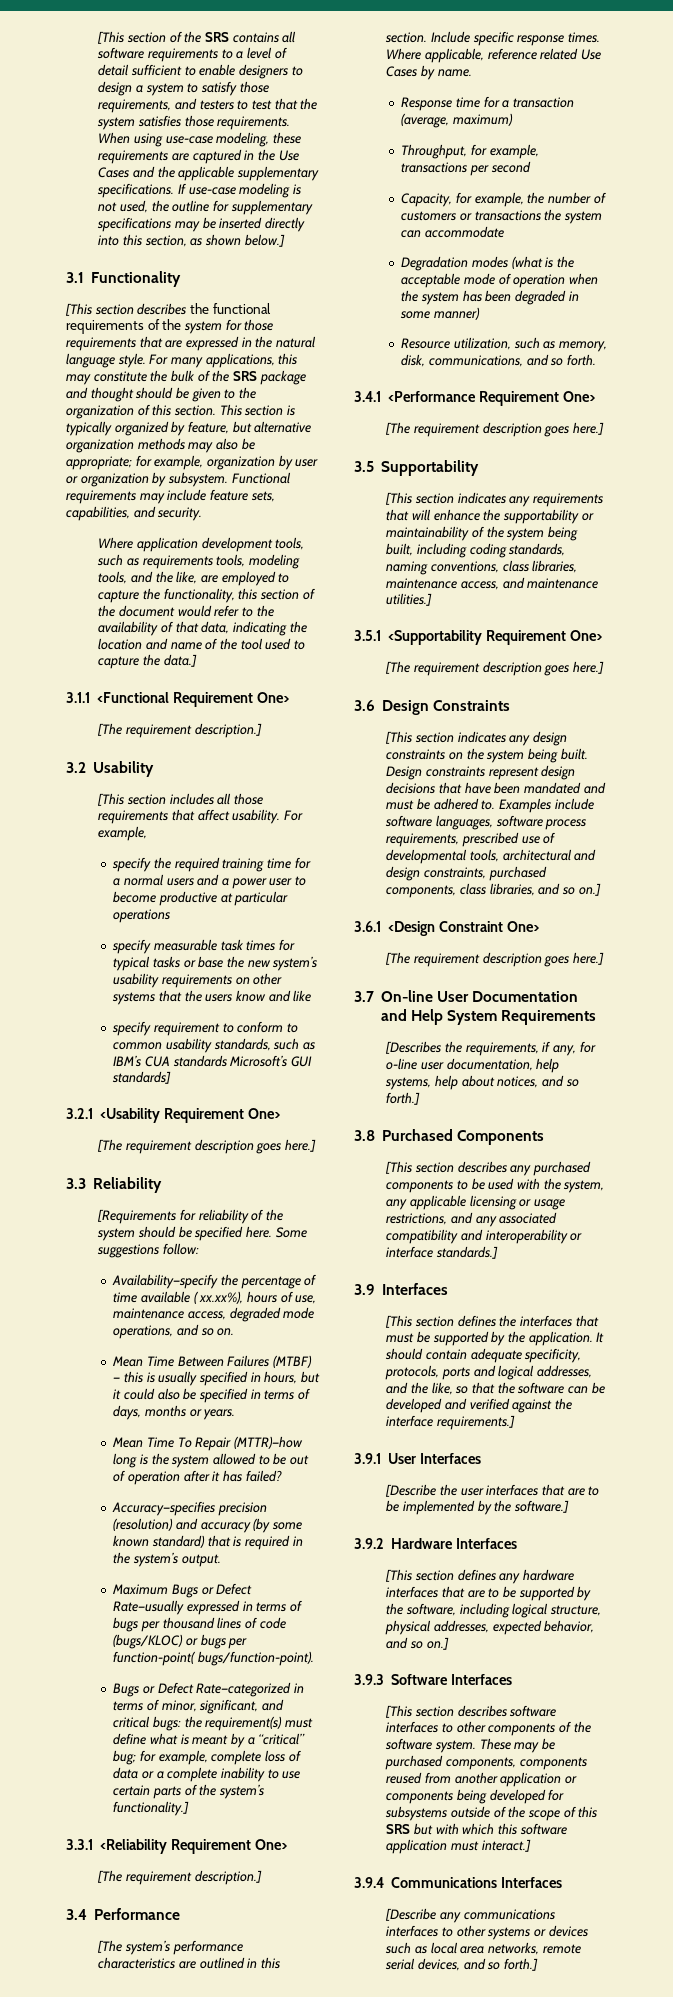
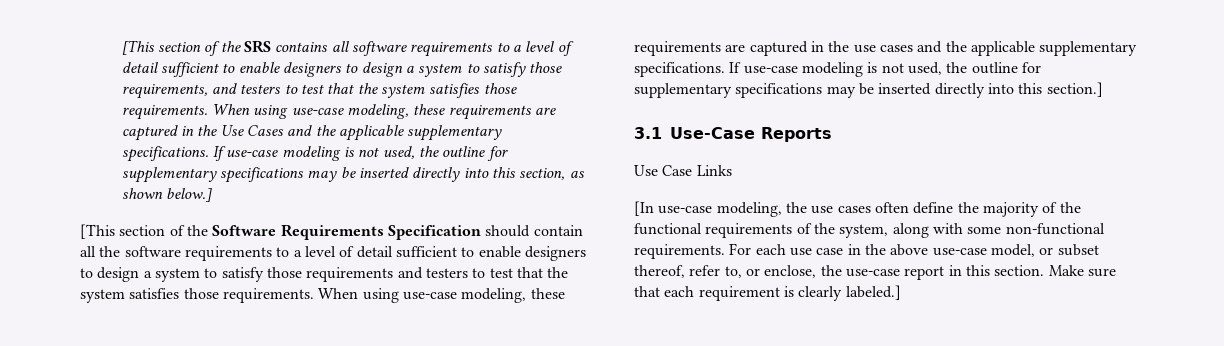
[66,271,181,287] [65,303,187,316] // 3.1 Functionality // [This section describes -> [80,224,583,240] [80,246,586,261] [80,267,569,282] [80,288,565,303] [634,41,1138,56] [634,62,1041,77] [634,82,1103,98] [634,127,832,142] [634,165,732,176] [634,201,1058,217] // [This section of the Software Requirements Specification should contain all the software requirements to a level of detail sufficient to enable designers to design a system to satisfy those requirements and testers to test that the system satisfies those requirements. When using use-case modeling, these requirements are captured in the use cases and the applicable supplementary specifications. If use-case modeling is not used, the outline for supplementary specifications may be inserted directly into this section.] // 3.1 Use-Case Reports // Use Case Links // [In use-case modeling, the use cases often define the majority of
[183,319,274,334] [66,336,316,351] [66,353,298,368] [66,370,306,385] [66,387,256,402] [66,404,295,419] [66,421,312,436] [66,438,255,453] [66,455,319,470] [66,472,291,487] [66,489,275,504] [66,506,203,521] [98,537,305,552] [97,554,301,569] [98,571,290,586] [98,588,315,603] [98,605,274,617] [98,621,307,636] [98,638,305,650] [98,654,197,669] [66,692,290,707] [97,723,262,738] [66,761,154,777] [97,793,264,806] [98,809,304,824] [98,826,148,841] [112,857,311,872] [113,874,306,889] [113,891,289,906] [113,909,171,923] [112,939,295,954] [113,956,318,971] [113,973,283,988] [112,990,312,1005] [112,1021,298,1036] [113,1038,315,1053] [113,1055,312,1067] [112,1071,172,1084] [66,1108,281,1123] [97,1139,317,1154] [66,1177,162,1193] [97,1209,284,1224] [97,1226,307,1241] [97,1243,200,1258] [112,1274,317,1289] [113,1291,317,1304] [113,1307,315,1322] [113,1324,235,1339] [112,1355,312,1368] [113,1371,320,1386] [113,1388,310,1403] [113,1405,236,1420] [112,1436,303,1451] [113,1453,309,1468] [113,1470,282,1485] [112,1501,267,1516] [113,1518,302,1533] [113,1535,303,1550] [113,1552,221,1567] [112,1583,253,1598] [113,1600,302,1615] [113,1617,286,1632] [113,1634,248,1649] [113,1651,314,1666] [113,1682,304,1697] [113,1699,284,1714] [113,1716,313,1731] [113,1733,306,1748] [113,1750,301,1765] [113,1767,301,1782] [113,1784,264,1799] [113,1801,190,1816] [66,1839,288,1854] [97,1870,262,1885] [66,1908,180,1920] [97,1940,243,1955] [98,1957,281,1969] [385,31,601,46] [386,48,602,63] [386,65,472,80] [401,96,574,111] [401,113,513,128] [401,144,539,159] [401,161,531,176] [401,192,606,207] [401,209,602,224] [401,226,504,238] [401,256,574,271] [401,273,598,288] [401,290,579,305] [400,307,480,320] [401,337,607,352] [401,354,596,367] [354,391,596,406] [385,422,605,437] [354,460,479,476] [385,492,604,507] [386,509,594,524] [386,526,579,541] [386,543,566,558] [386,560,578,575] [386,577,599,590] [386,593,433,606] [354,630,603,645] [385,661,605,676] [354,700,510,715] [385,731,568,746] [386,748,588,763] [386,765,576,780] [386,782,606,794] [386,798,594,813] [385,815,587,830] [386,832,556,847] [386,849,597,864] [386,866,547,881] [386,883,601,898] [354,921,540,936] [385,952,605,967] [354,990,579,1002] [380,1009,597,1025] [385,1041,596,1056] [386,1058,560,1073] [385,1075,579,1090] [386,1092,421,1105] [354,1129,544,1145] [385,1161,592,1176] [386,1178,605,1193] [386,1195,566,1210] [386,1212,558,1227] [386,1229,583,1244] [386,1246,499,1259] [354,1283,448,1295] [385,1315,599,1328] [386,1331,605,1346] [385,1348,582,1363] [385,1365,593,1380] [386,1382,605,1395] [386,1398,573,1413] [386,1415,516,1430] [354,1453,481,1464] [385,1484,600,1497] [386,1500,570,1515] [354,1538,517,1549] [385,1569,575,1584] [386,1586,592,1601] [386,1603,602,1618] [385,1620,595,1635] [386,1637,449,1650] [354,1674,512,1685] [385,1705,557,1718] [386,1721,591,1736] [385,1738,556,1753] [385,1755,587,1770] [386,1772,578,1787] [386,1789,565,1804] [385,1806,598,1821] [386,1823,567,1835] [386,1839,531,1854] [354,1877,562,1888] [385,1908,555,1923] [386,1925,588,1940] [385,1942,581,1955] [385,1958,539,1971] system for those requirements that are expressed in the natural language style. For many applications, this may constitute the bulk of the SRS package and thought should be given to the organization of this section. This section is typically organized by feature, but alternative organization methods may also be appropriate; for example, organization by user or organization by subsystem. Functional requirements may include feature sets, capabilities, and security. // Where application development tools, such as requirements tools, modeling tools, and the like, are employed to capture the functionality, this section of the document would refer to the availability of that data, indicating the location and name of the tool used to capture the data.] // 3.1.1 <Functional Requirement One> // [The requirement description.] // 3.2 Usability // [This section includes all those requirements that affect usability. For example, // specify the required training time for a normal users and a power user to become productive at particular operations // specify measurable task times for typical tasks or base the new system’s usability requirements on other systems that the users know and like // specify requirement to conform to common usability standards, such as IBM’s CUA standards Microsoft’s GUI standards] // 3.2.1 <Usability Requirement One> // [The requirement description goes here.] // 3.3 Reliability // [Requirements for reliability of the system should be specified here. Some suggestions follow: // Availability—specify the percentage of time available ( xx.xx%), hours of use, maintenance access, degraded mode operations, and so on. // Mean Time Between Failures (MTBF) — this is usually specified in hours, but it could also be specified in terms of days, months or years. // Mean Time To Repair (MTTR)—how long is the system allowed to be out of operation after it has failed? // Accuracy—specifies precision (resolution) and accuracy (by some known standard) that is required in the system’s output. // Maximum Bugs or Defect Rate—usually expressed in terms of bugs per thousand lines of code (bugs/KLOC) or bugs per function-point( bugs/function-point). // Bugs or Defect Rate—categorized in terms of minor, significant, and critical bugs: the requirement(s) must define what is meant by a “critical” bug; for example, complete loss of data or a complete inability to use certain parts of the system’s functionality.] // 3.3.1 <Reliability Requirement One> // [The requirement description.] // 3.4 Performance // [The system’s performance characteristics are outlined in this section. Include specific response times. Where applicable, reference related Use Cases by name. // Response time for a transaction (average, maximum) // Throughput, for example, transactions per second // Capacity, for example, the number of customers or transactions the system can accommodate // Degradation modes (what is the acceptable mode of operation when the system has been degraded in some manner) // Resource utilization, such as memory, disk, communications, and so forth. // 3.4.1 <Performance Requirement One> // [The requirement description goes here.] // 3.5 Supportability // [This section indicates any requirements that will enhance the supportability or maintainability of the system being built, including coding standards, naming conventions, class libraries, maintenance access, and maintenance utilities.] // 3.5.1 <Supportability Requirement One> // [The requirement description goes here.] // 3.6 Design Constraints // [This section indicates any design constraints on the system being built. Design constraints represent design decisions that have been mandated and must be adhered to. Examples include software languages, software process requirements, prescribed use of developmental tools, architectural and design constraints, purchased components, class libraries, and so on.] // 3.6.1 <Design Constraint One> // [The requirement description goes here.] // 3.7 On-line User Documentation and Help System Requirements // [Describes the requirements, if any, for o-line user documentation, help systems, help about notices, and so forth.] // 3.8 Purchased Components // [This section describes any purchased components to be used with the system, any applicable licensing or usage restrictions, and any associated compatibility and interoperability or interface standards.] // 3.9 Interfaces // [This section defines the interfaces that must be supported by the application. It should contain adequate specificity, protocols, ports and logical addresses, and the like, so that the software can be developed and verified against the interface requirements.] // 3.9.1 User Interfaces // [Describe the user interfaces that are to be implemented by the software.] // 3.9.2 Hardware Interfaces // [This section defines any hardware interfaces that are to be supported by the software, including logical structure, physical addresses, expected behavior, and so on.] // 3.9.3 Software Interfaces // [This section describes software interfaces to other components of the software system. These may be purchased components, components reused from another application or components being developed for subsystems outside of the scope of this SRS but with which this software application must interact.] // 3.9.4 Communications Interfaces // [Describe any communications interfaces to other systems or devices such as local area networks, remote serial devices, and so forth.] -> [839,223,1105,238] [634,243,1099,259] [634,265,1116,280] [634,285,901,301] system, along with some non-functional requirements. For each use case in the above use-case model, or subset thereof, refer to, or enclose, the use-case report in this section. Make sure that each requirement is clearly labeled.]

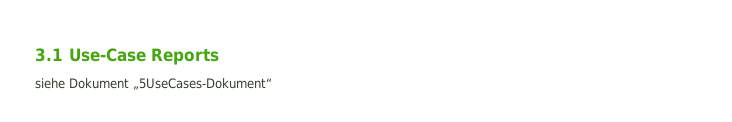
[121,40,574,57] [121,62,563,77] [121,83,517,99] [121,104,556,120] [121,125,503,141] [121,146,508,162] [121,167,585,183] [121,188,213,202] [80,224,583,240] [80,246,586,261] [80,267,569,282] [80,288,565,303] [634,41,1138,56] [634,62,1041,77] [634,82,1103,98] [634,127,832,142] [634,165,732,176] [634,201,1081,217] [634,223,1105,238] [634,243,1099,259] [634,265,1116,280] [634,285,901,301] [This section of the SRS contains all software requirements to a level of detail sufficient to enable designers to design a system to satisfy those requirements, and testers to test that the system satisfies those requirements. When using use-case modeling, these requirements are captured in the Use Cases and the applicable supplementary specifications. If use-case modeling is not used, the outline for supplementary specifications may be inserted directly into this section, as shown below.] // [This section of the Software Requirements Specification should contain all the software requirements to a level of detail sufficient to enable designers to design a system to satisfy those requirements and testers to test that the system satisfies those requirements. When using use-case modeling, these requirements are captured in the use cases and the applicable supplementary specifications. If use-case modeling is not used, the outline for supplementary specifications may be inserted directly into this section.] // 3.1 Use-Case Reports // Use Case Links // [In use-case modeling, the use cases often define the majority of the functional requirements of the system, along with some non-functional requirements. For each use case in the above use-case model, or subset thereof, refer to, or enclose, the use-case report in this section. Make sure that each requirement is clearly labeled.] -> [35,48,220,65] [35,78,272,90] 3.1 Use-Case Reports // siehe Dokument „5UseCases-Dokument“

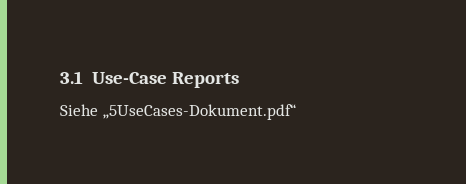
[35,78,272,90] siehe Dokument „5UseCases-Dokument“ -> [60,104,296,120] Siehe „5UseCases-Dokument.pdf“

